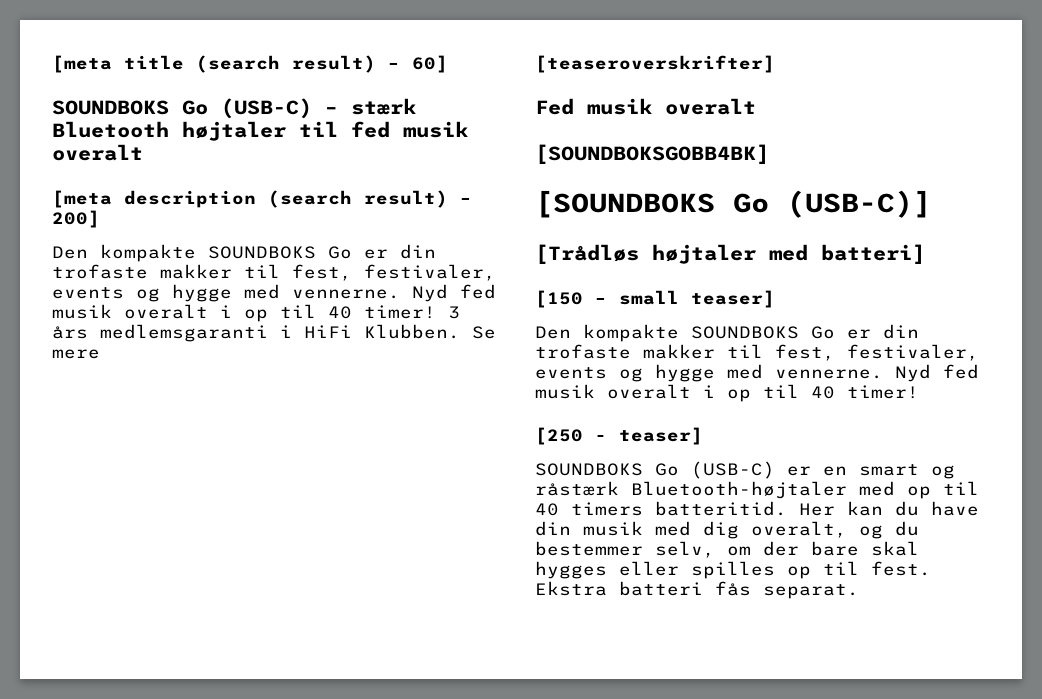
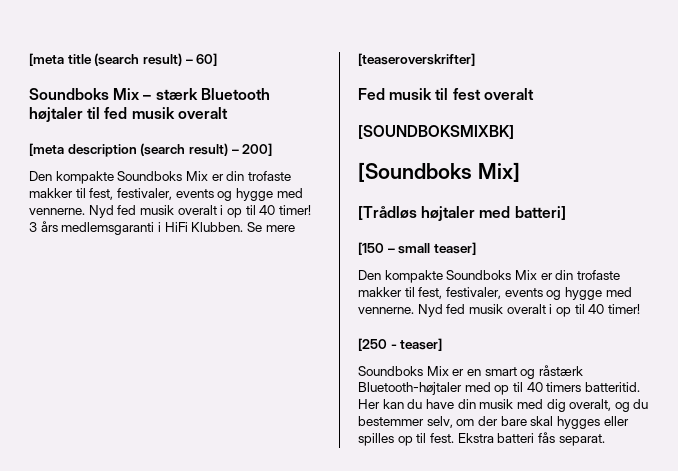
[52,98,312,119] SOUNDBOKS Go (USB-C) -> [29,88,141,100] Soundboks Mix
[208,246,352,259] SOUNDBOKS Go -> [117,171,208,181] Soundboks Mix
[665,98,756,115] [535,144,769,164] [535,190,931,218] overalt // [SOUNDBOKSGOBB4BK] // [SOUNDBOKS Go (USB-C)] -> [435,88,534,100] [358,125,514,139] [358,162,520,182] til fest overalt // [SOUNDBOKSMIXBK] // [Soundboks Mix]
[691,326,835,339] SOUNDBOKS Go -> [446,270,537,280] Soundboks Mix
[535,461,775,479] SOUNDBOKS Go (USB-C) -> [358,366,449,376] Soundboks Mix

